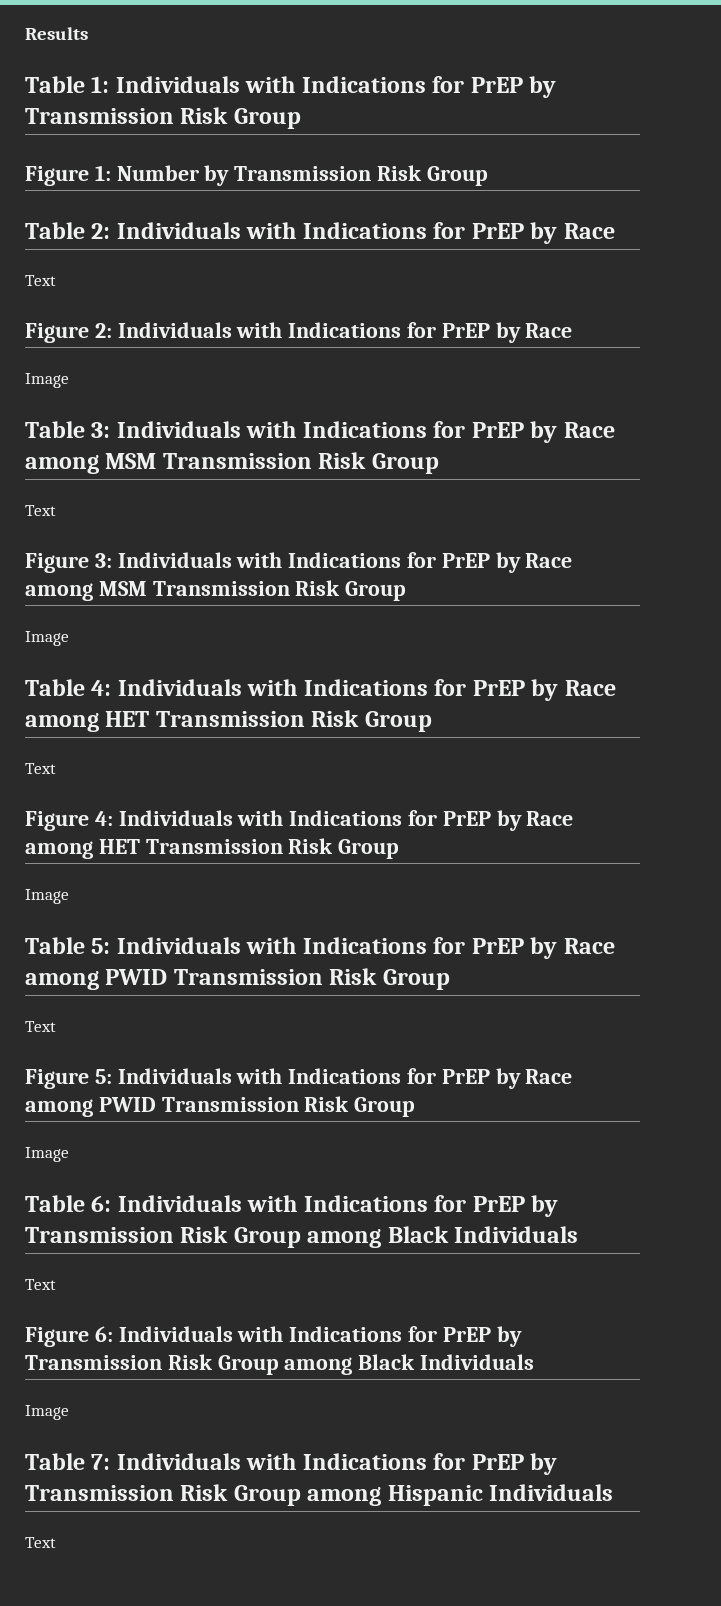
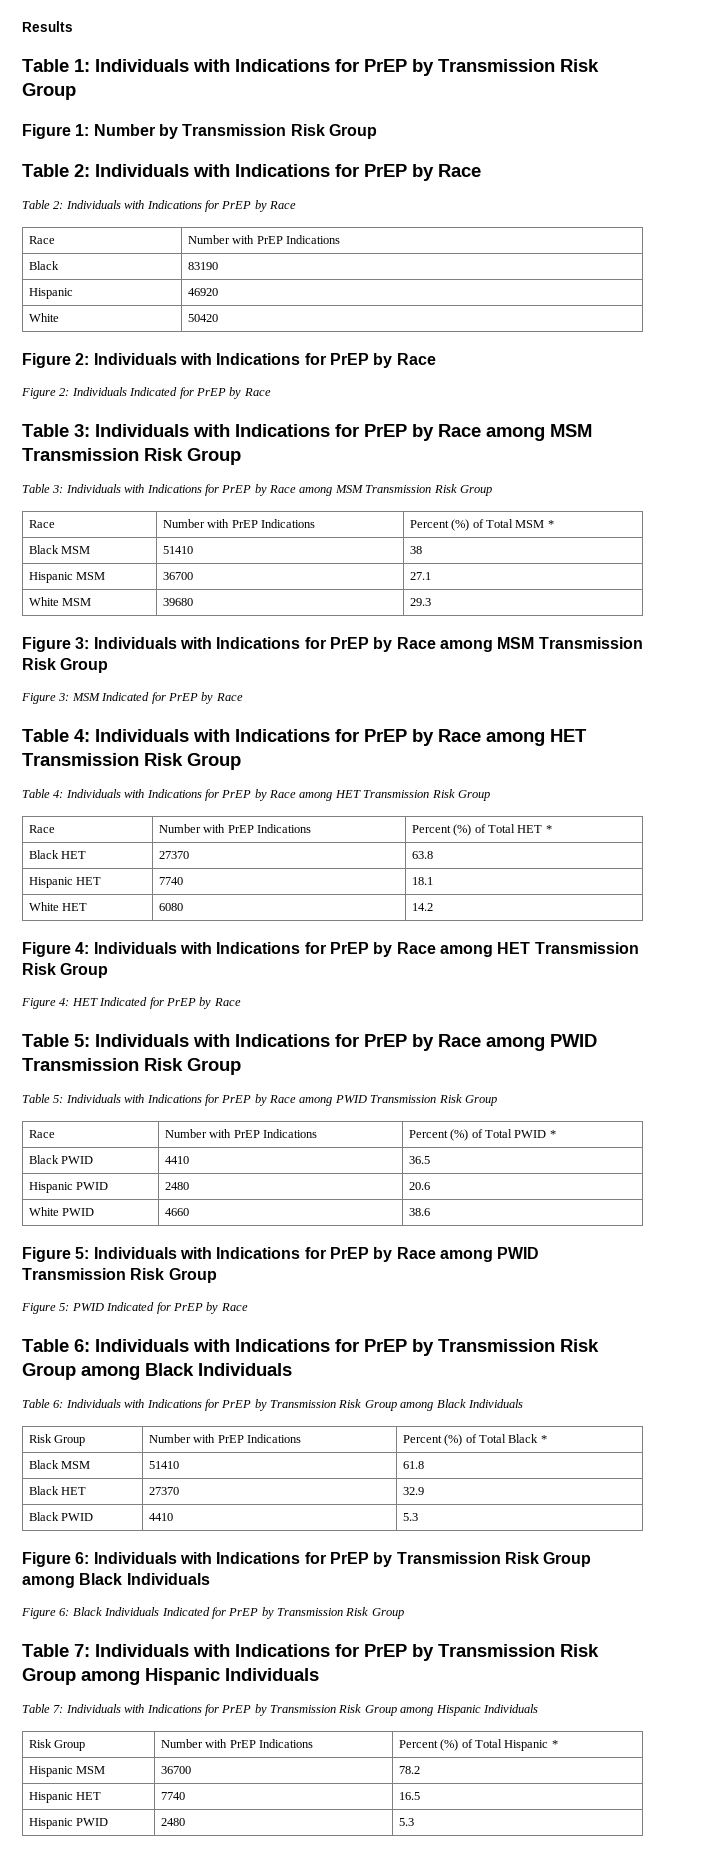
[25,275,56,286] Text -> [22,200,296,212] [28,236,55,244] [187,235,341,244] [28,261,59,270] [187,262,218,270] [28,288,73,299] [187,288,218,296] [28,313,59,322] [187,314,218,322] Table 2: Individuals with Indications for PrEP by Race // Race | Number with PrEP Indications // Black | 83190 // Hispanic | 46920 // White | 50420
[25,373,69,388] Image -> [21,387,271,399] Figure 2: Individuals Indicated for PrEP by Race
[25,505,56,516] Text -> [22,484,492,496] [28,520,55,528] [162,519,316,528] [409,519,554,531] [28,545,91,554] [162,546,193,554] [409,546,422,554] [28,572,106,583] [162,572,193,580] [409,572,431,580] [28,597,92,606] [162,598,193,606] [409,598,431,606] Table 3: Individuals with Indications for PrEP by Race among MSM Transmission Risk Group // Race | Number with PrEP Indications | Percent (%) of Total MSM * // Black MSM | 51410 | 38 // Hispanic MSM | 36700 | 27.1 // White MSM | 39680 | 29.3
[25,631,69,646] Image -> [21,692,243,704] Figure 3: MSM Indicated for PrEP by Race
[25,763,56,774] Text -> [22,789,490,801] [28,825,55,833] [158,824,312,833] [411,824,552,836] [28,850,87,859] [158,851,189,859] [411,851,433,859] [28,877,102,888] [158,877,183,885] [411,877,433,885] [28,902,88,911] [158,903,183,911] [411,903,433,911] Table 4: Individuals with Indications for PrEP by Race among HET Transmission Risk Group // Race | Number with PrEP Indications | Percent (%) of Total HET * // Black HET | 27370 | 63.8 // Hispanic HET | 7740 | 18.1 // White HET | 6080 | 14.2
[25,889,69,904] Image -> [21,997,241,1009] Figure 4: HET Indicated for PrEP by Race
[25,1021,56,1032] Text -> [22,1094,497,1106] [28,1130,55,1138] [164,1129,318,1138] [408,1129,556,1141] [28,1155,94,1164] [164,1156,189,1164] [408,1156,430,1164] [28,1182,109,1193] [164,1182,189,1190] [408,1182,430,1190] [28,1207,95,1216] [164,1208,189,1216] [408,1208,430,1216] Table 5: Individuals with Indications for PrEP by Race among PWID Transmission Risk Group // Race | Number with PrEP Indications | Percent (%) of Total PWID * // Black PWID | 4410 | 36.5 // Hispanic PWID | 2480 | 20.6 // White PWID | 4660 | 38.6
[25,1147,69,1162] Image -> [21,1302,248,1314] Figure 5: PWID Indicated for PrEP by Race
[25,1279,56,1290] Text -> [22,1399,523,1411] [28,1434,86,1446] [148,1434,302,1443] [402,1434,547,1446] [28,1460,91,1469] [148,1461,179,1469] [402,1461,424,1469] [28,1486,87,1495] [148,1487,179,1495] [402,1487,424,1495] [28,1512,94,1521] [148,1513,173,1521] [402,1513,418,1521] Table 6: Individuals with Indications for PrEP by Transmission Risk Group among Black Individuals // Risk Group | Number with PrEP Indications | Percent (%) of Total Black * // Black MSM | 51410 | 61.8 // Black HET | 27370 | 32.9 // Black PWID | 4410 | 5.3
[25,1405,69,1420] Image -> [21,1607,404,1619] Figure 6: Black Individuals Indicated for PrEP by Transmission Risk Group
[25,1537,56,1548] Text -> [22,1704,538,1716] [28,1739,86,1751] [160,1739,314,1748] [398,1739,558,1751] [28,1766,106,1777] [160,1766,191,1774] [398,1766,420,1774] [28,1792,102,1803] [160,1792,185,1800] [398,1792,420,1800] [28,1818,109,1829] [160,1818,185,1826] [398,1818,414,1826] Table 7: Individuals with Indications for PrEP by Transmission Risk Group among Hispanic Individuals // Risk Group | Number with PrEP Indications | Percent (%) of Total Hispanic * // Hispanic MSM | 36700 | 78.2 // Hispanic HET | 7740 | 16.5 // Hispanic PWID | 2480 | 5.3

